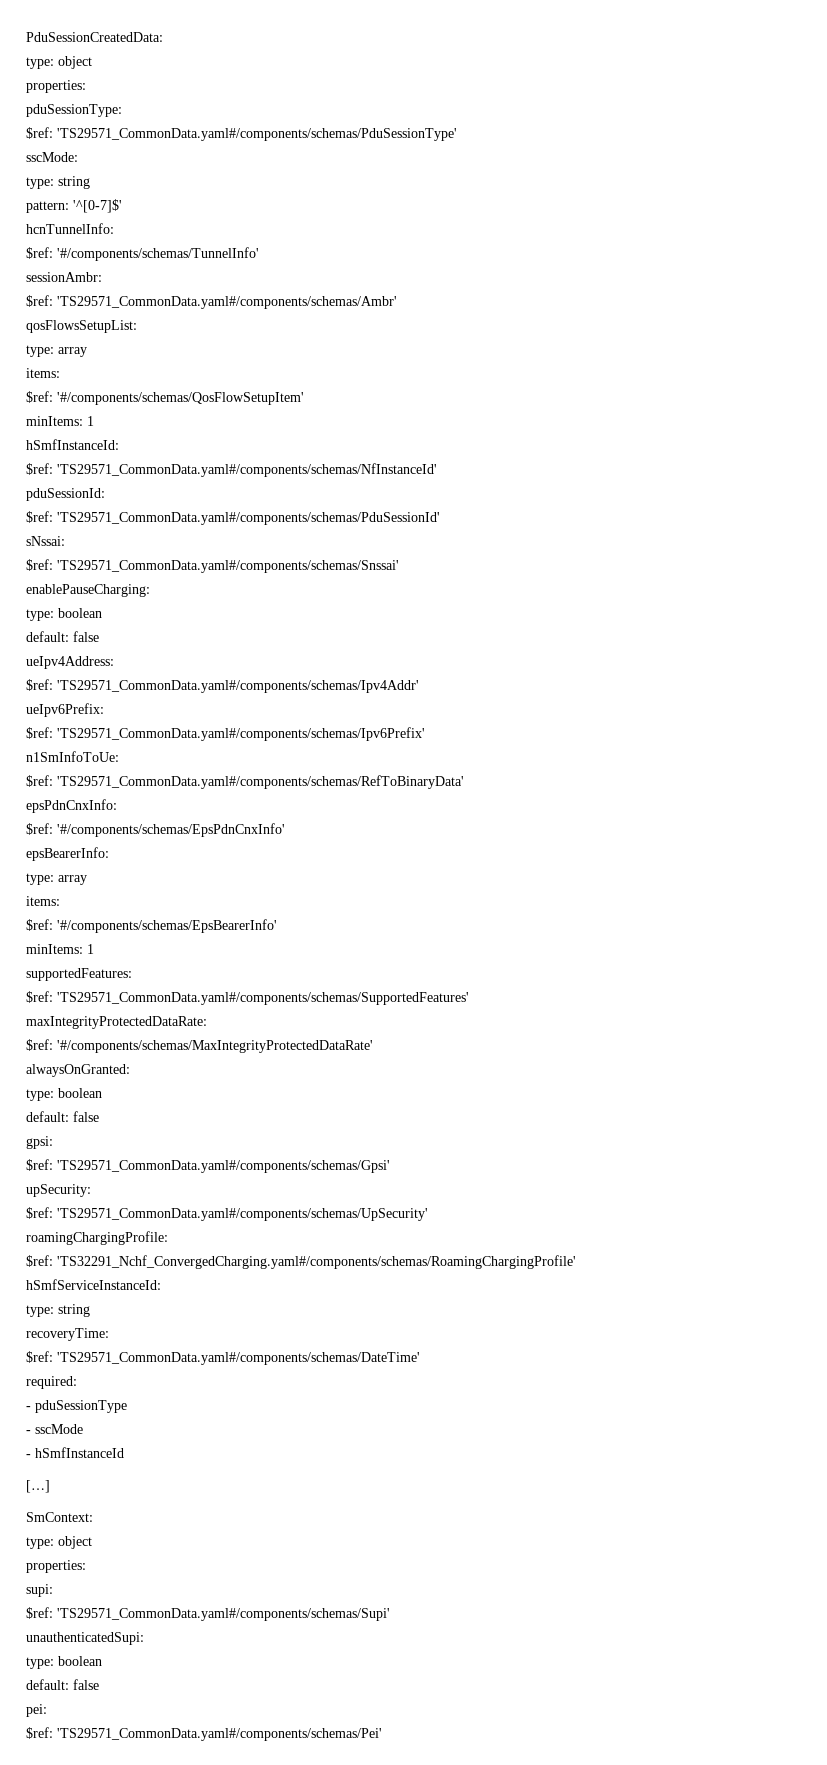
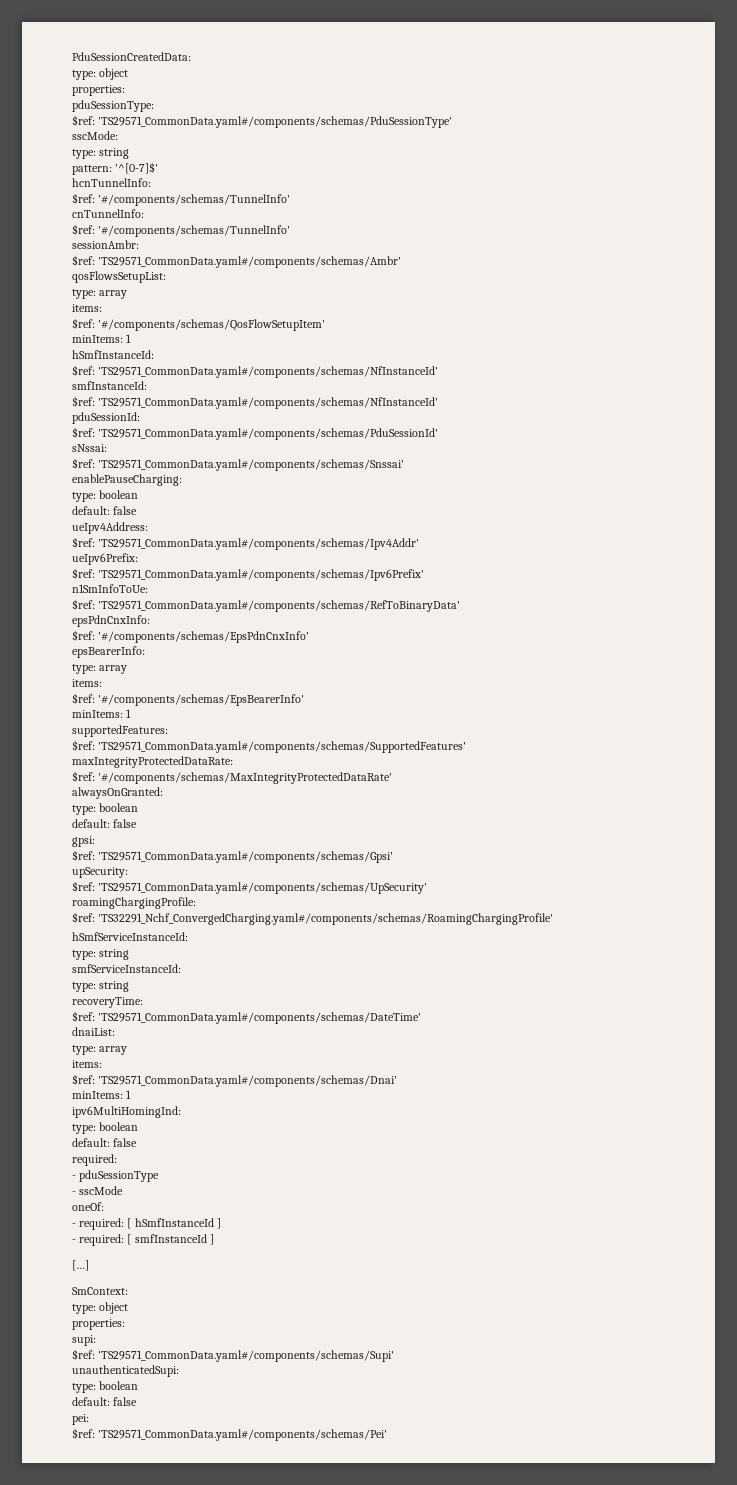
(259, 254) none -> [72,209,144,218] [72,224,291,237] // cnTunnelInfo: // $ref: '#/components/schemas/TunnelInfo'
(437, 470) none -> [72,381,147,390] [72,396,439,409] // smfInstanceId: // $ref: 'TS29571_CommonData.yaml#/components/schemas/NfInstanceId'
(90, 1310) none -> [72,964,181,973] [72,981,130,992] // smfServiceInstanceId: // type: string
(420, 1358) none -> [72,1027,115,1036] [72,1045,128,1055] [72,1060,102,1068] [72,1074,398,1087] [72,1090,132,1099] [72,1106,181,1118] [72,1122,139,1134] [72,1138,138,1147] // dnaiList: // type: array // items: // $ref: 'TS29571_CommonData.yaml#/components/schemas/Dnai' // minItems: 1 // ipv6MultiHomingInd: // type: boolean // default: false
[26,1454,31,1458] // - -> [72,1202,104,1211] [72,1218,132,1230] // oneOf: // - required: [
(124, 1452) none -> [216,1218,221,1229] [72,1234,214,1246] ] // - required: [ smfInstanceId ]

